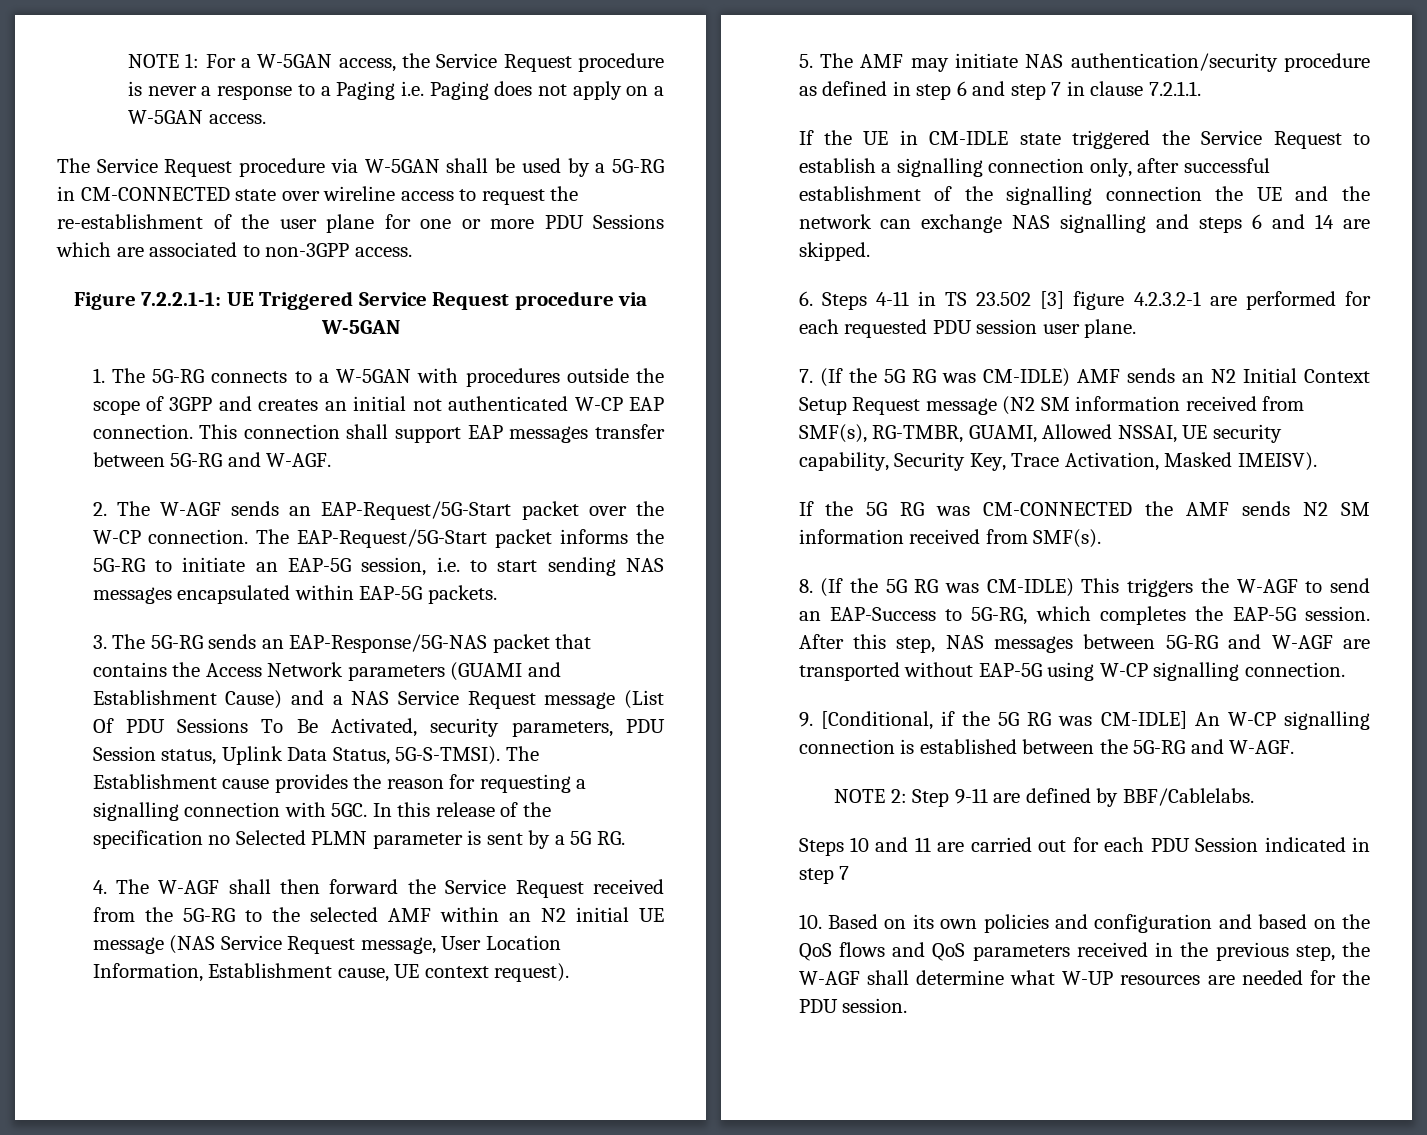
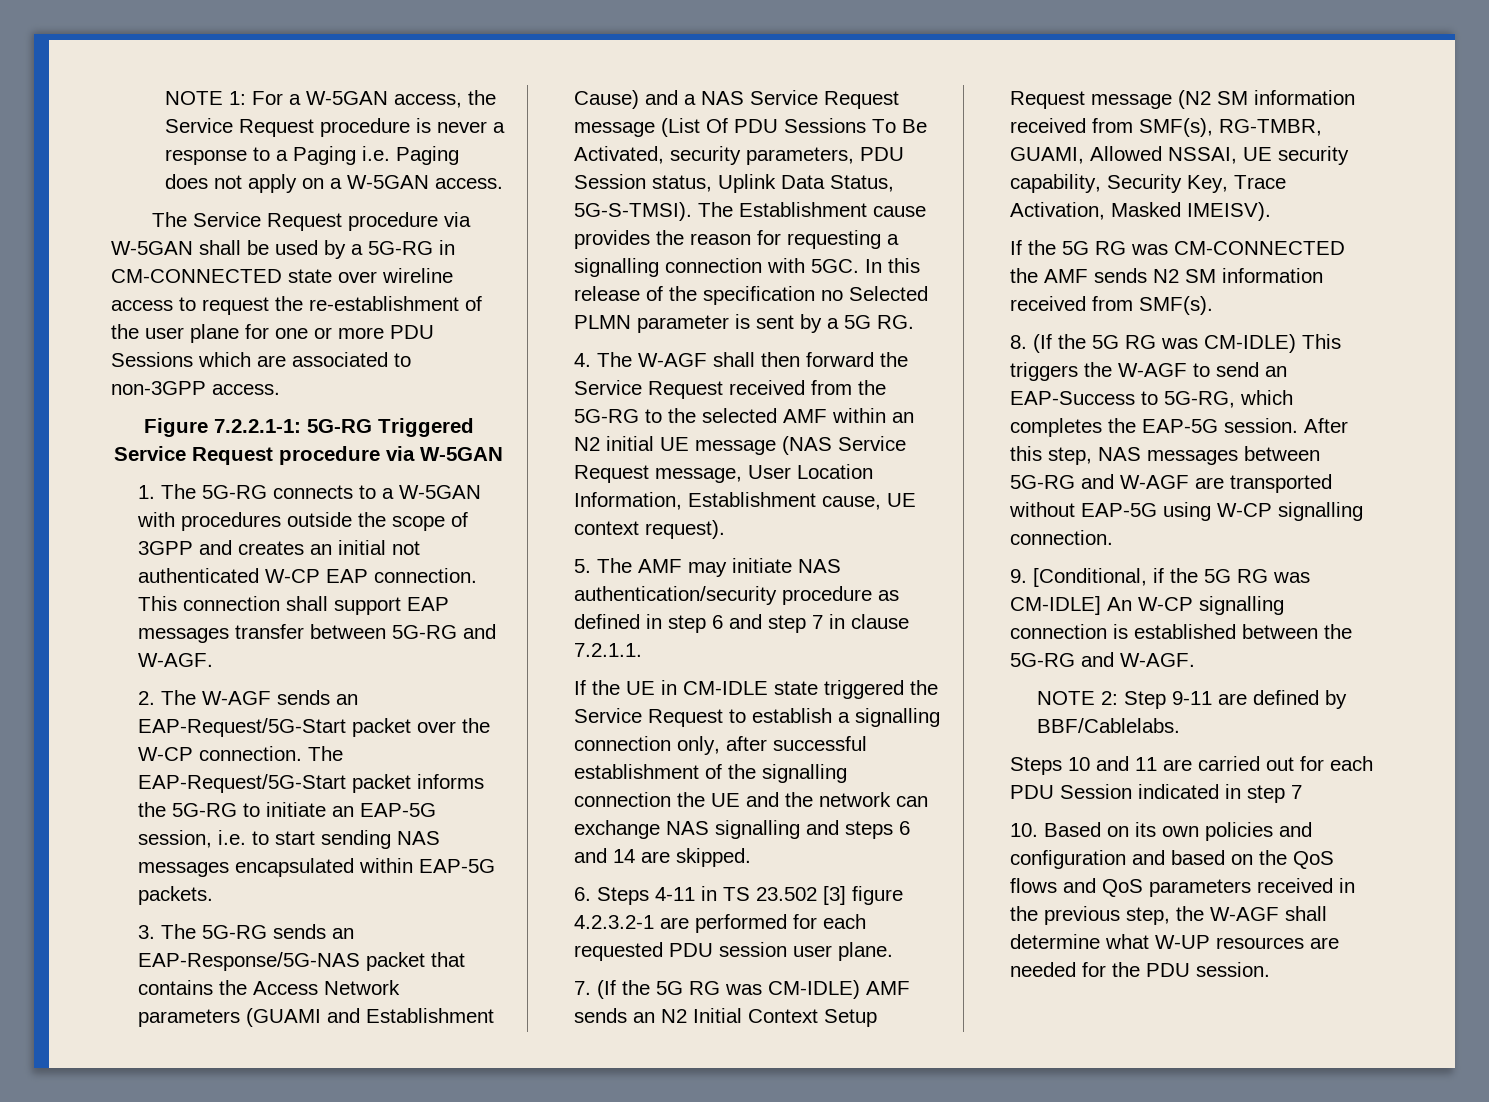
[226,292,254,306] UE -> [306,419,372,433] 5G-RG

